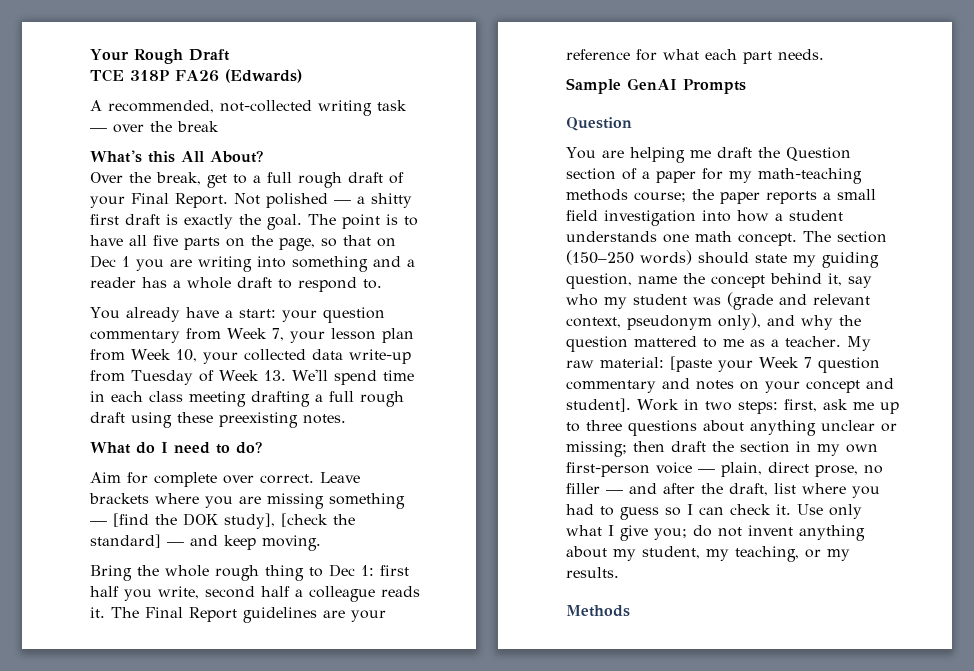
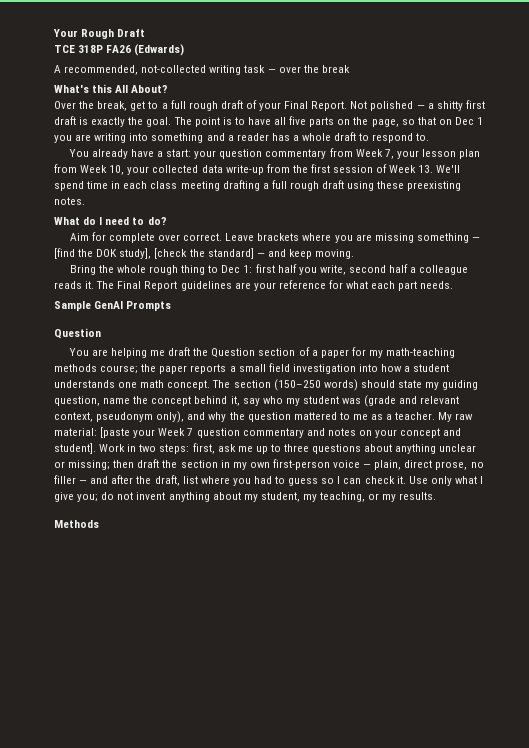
[131,370,193,385] Tuesday -> [292,164,374,173] the first session

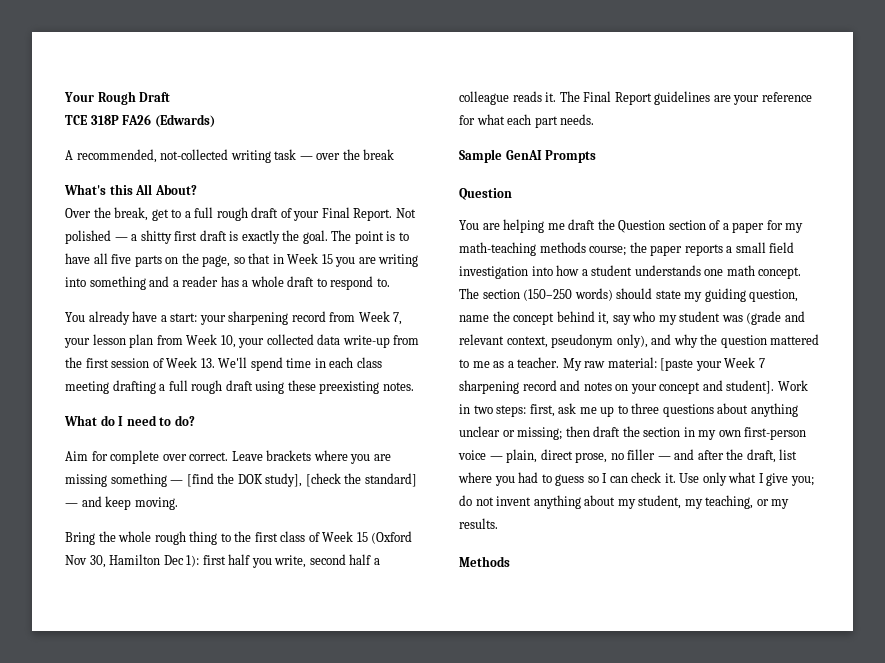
[438,117,484,125] on Dec 1 -> [272,253,333,264] in Week 15
[219,149,327,159] question commentary -> [228,311,326,325] sharpening record
[221,265,253,273] Dec 1: -> [234,531,413,544] [65,554,200,568] the first class of Week 15 (Oxford Nov 30, Hamilton Dec 1):
[196,428,304,438] question commentary -> [459,380,557,394] sharpening record

